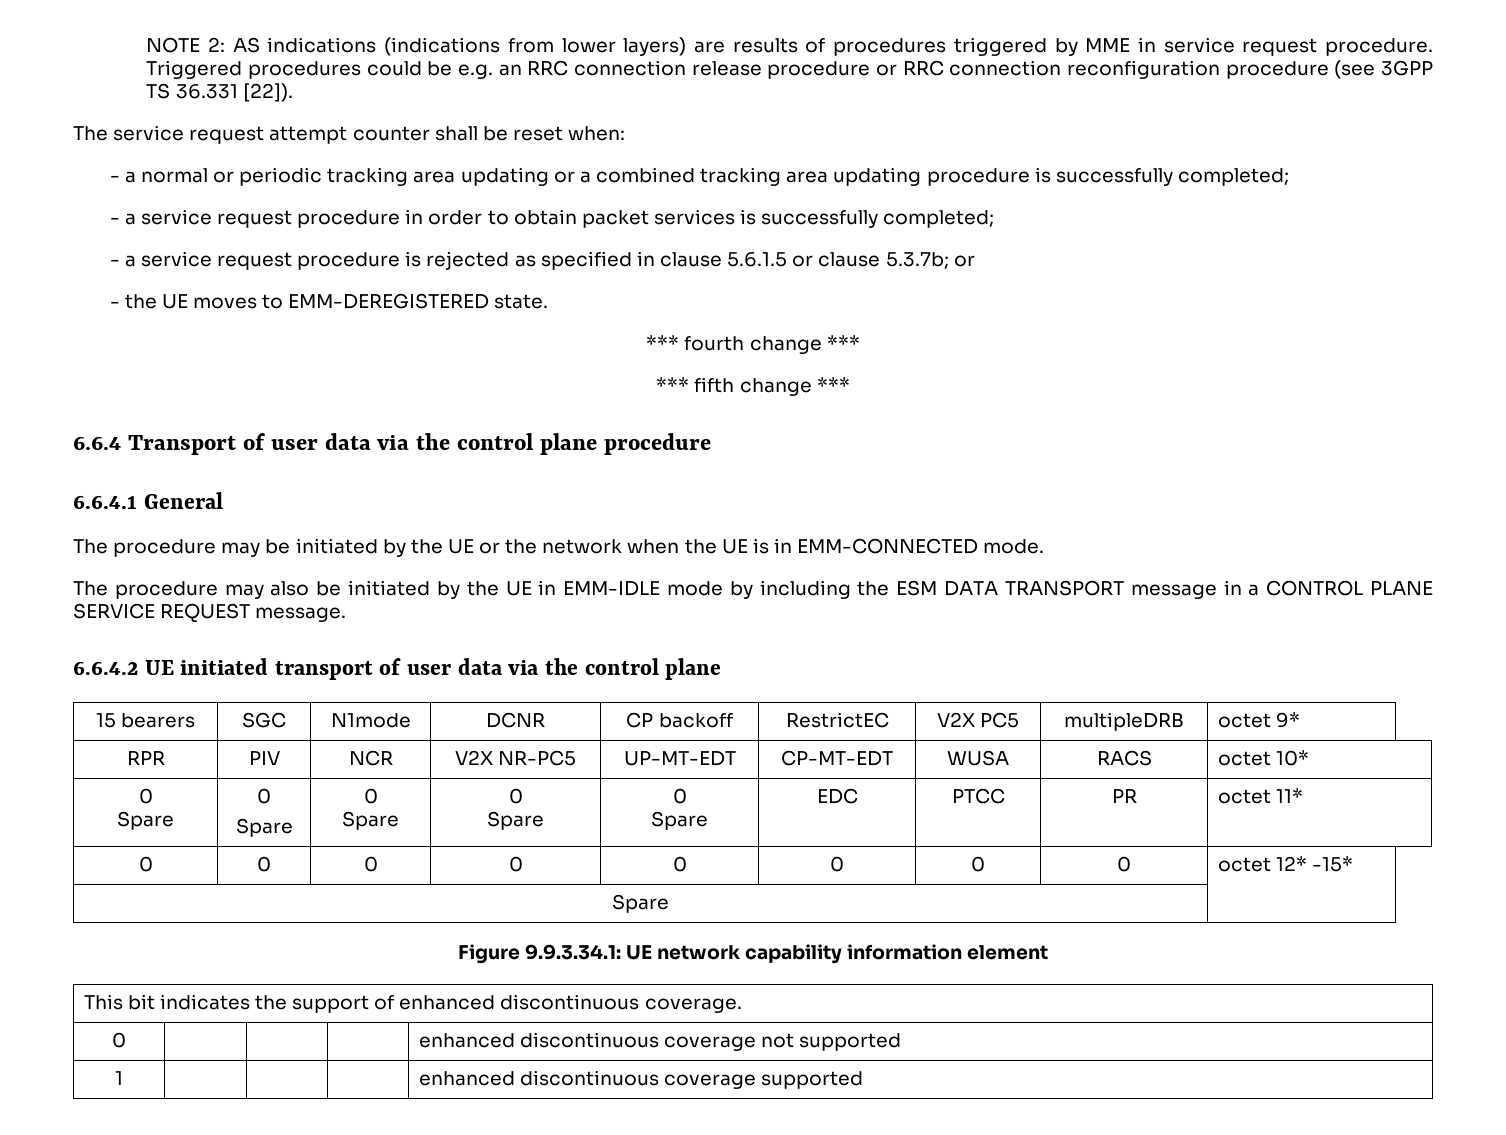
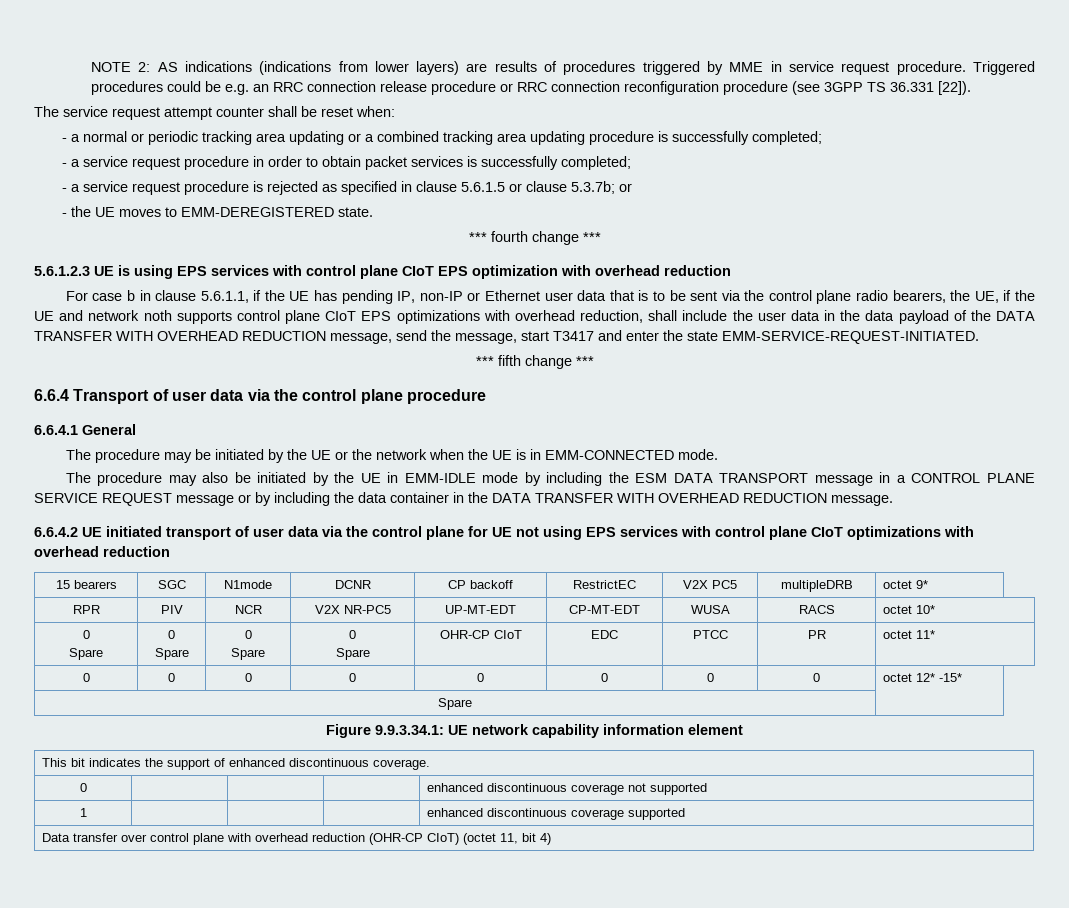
(860, 342) none -> [34,265,731,279] [65,290,1035,304] [34,310,1035,324] [34,330,979,344] // 5.6.1.2.3 UE is using EPS services with control plane CIoT EPS optimization with overhead reduction // For case b in clause 5.6.1.1, if the UE has pending IP, non-IP or Ethernet user data that is to be sent via the control plane radio bearers, the UE, if the UE and network noth supports control plane CIoT EPS optimizations with overhead reduction, shall include the user data in the data payload of the DATA TRANSFER WITH OVERHEAD REDUCTION message, send the message, start T3417 and enter the state EMM-SERVICE-REQUEST-INITIATED.
(251, 613) none -> [176,492,827,506] message or by including the data container in the DATA TRANSFER WITH OVERHEAD REDUCTION
(722, 669) none -> [468,526,974,540] [34,546,170,557] for UE not using EPS services with control plane CIoT optimizations with overhead reduction
[672,788,687,804] [651,811,708,830] 0 // Spare -> [439,630,522,639] OHR-CP CIoT
(863, 1080) none -> [41,833,551,845] // Data transfer over control plane with overhead reduction (OHR-CP CIoT) (octet 11, bit 4)

